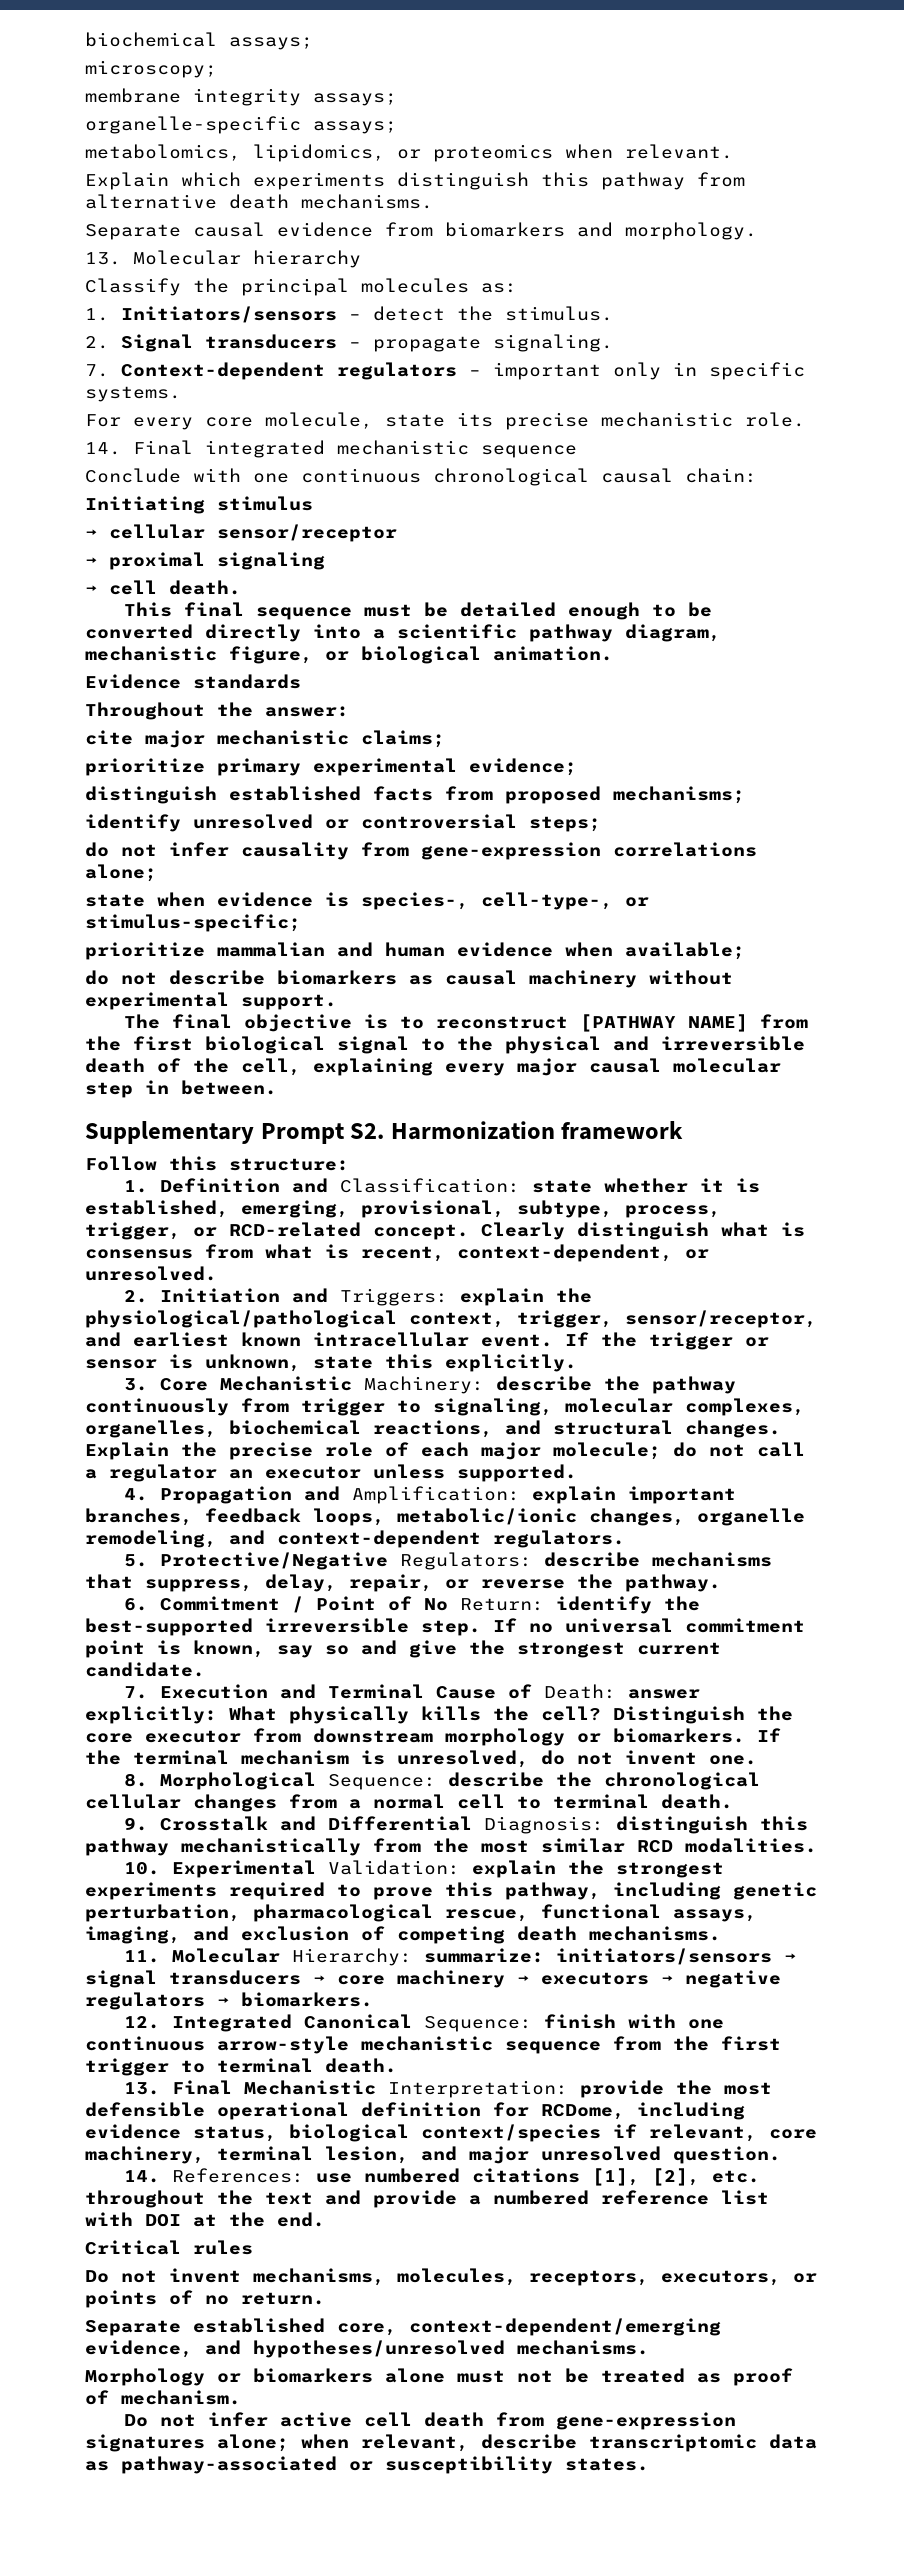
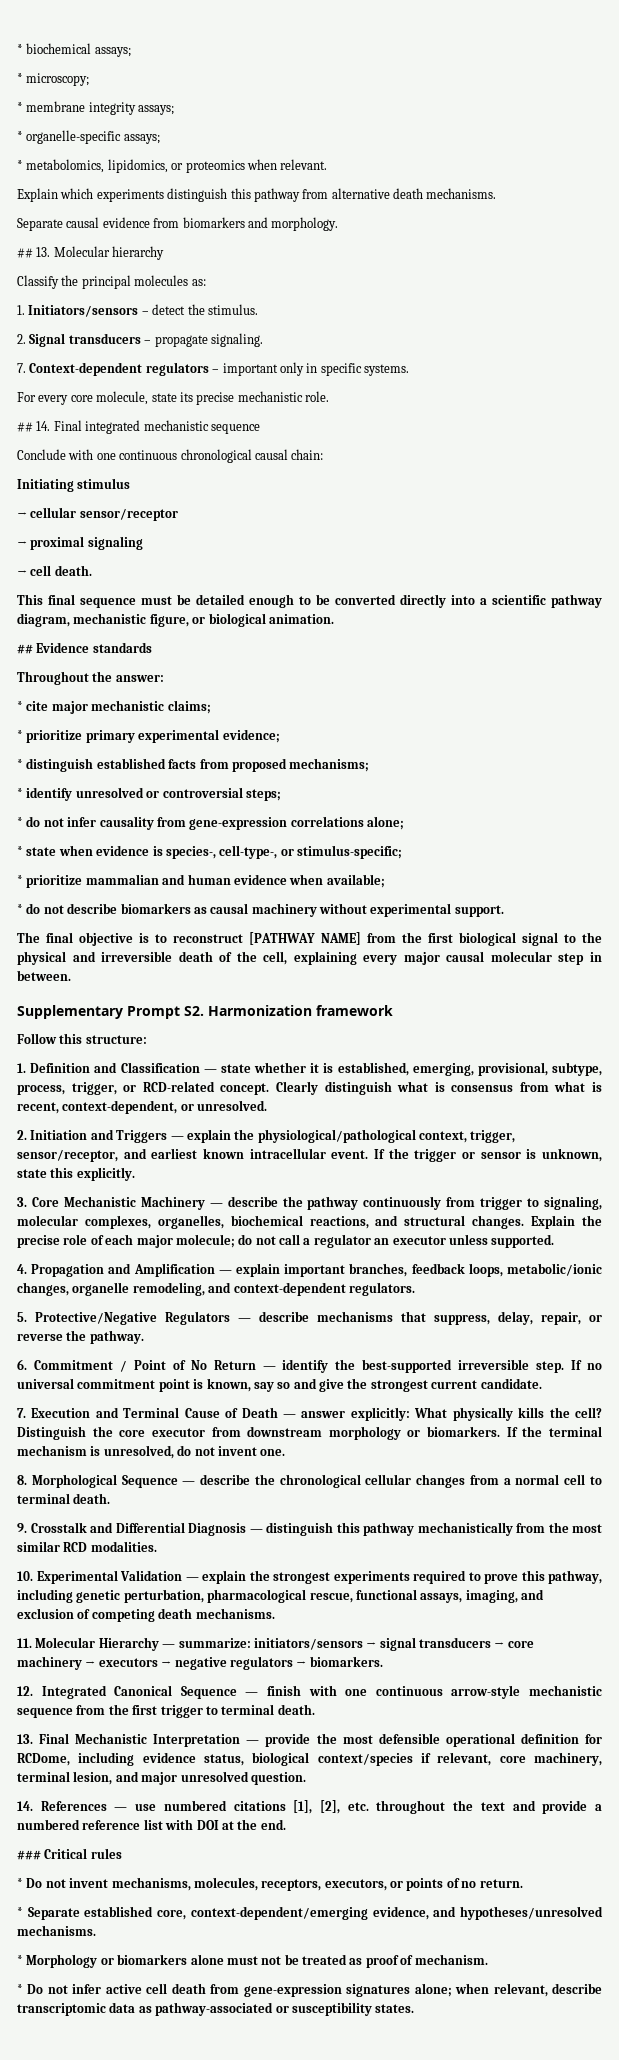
(85, 39) none -> [17,44,23,54] *
(313, 43) none -> [17,73,23,83] *
(217, 69) none -> [17,102,23,112] *
(397, 99) none -> [17,131,23,141] *
(397, 127) none -> [17,160,23,170] *
(757, 231) none -> [17,248,33,258] ##
(805, 419) none -> [17,422,33,432] ##
(613, 653) none -> [17,644,33,654] ##
(349, 711) none -> [17,701,23,711] *
(445, 739) none -> [17,730,23,740] *
(577, 767) none -> [17,759,23,769] *
(745, 795) none -> [17,788,23,798] *
(601, 824) none -> [17,817,23,827] *
(157, 873) none -> [17,846,23,856] *
(301, 923) none -> [17,875,23,885] *
(745, 951) none -> [17,904,23,914] *
[339,1178,520,1193] Classification: -> [120,1062,217,1073] Classification —
[339,1288,448,1306] Triggers: -> [116,1130,184,1143] Triggers —
[363,1376,484,1394] Machinery: -> [140,1196,223,1210] Machinery —
[351,1486,520,1504] Amplification: -> [133,1263,232,1277] Amplification —
[399,1552,532,1570] Regulators: -> [165,1311,251,1325] Regulators —
[459,1598,544,1611] Return: -> [213,1360,276,1370] Return —
[543,1684,616,1699] Death: -> [241,1407,296,1418] Death —
[327,1774,436,1790] Sequence: -> [121,1475,196,1488] Sequence —
[483,1816,604,1834] Diagnosis: -> [188,1523,263,1536] Diagnosis —
[327,1860,460,1875] Validation: -> [120,1570,199,1581] Validation —
[291,1948,412,1966] Hierarchy: -> [98,1637,176,1651] Hierarchy —
[423,2016,532,2032] Sequence: -> [180,1686,259,1699] Sequence —
[387,2080,568,2098] Interpretation: -> [153,1734,260,1747] Interpretation —
[171,2168,304,2183] References: -> [40,1801,128,1811] References —
(325, 2219) none -> [17,1850,41,1860] ###
(253, 2247) none -> [17,1878,23,1888] *
(325, 2298) none -> [17,1907,23,1917] *
(649, 2347) none -> [17,1955,23,1965] *
(241, 2397) none -> [17,1984,23,1994] *

